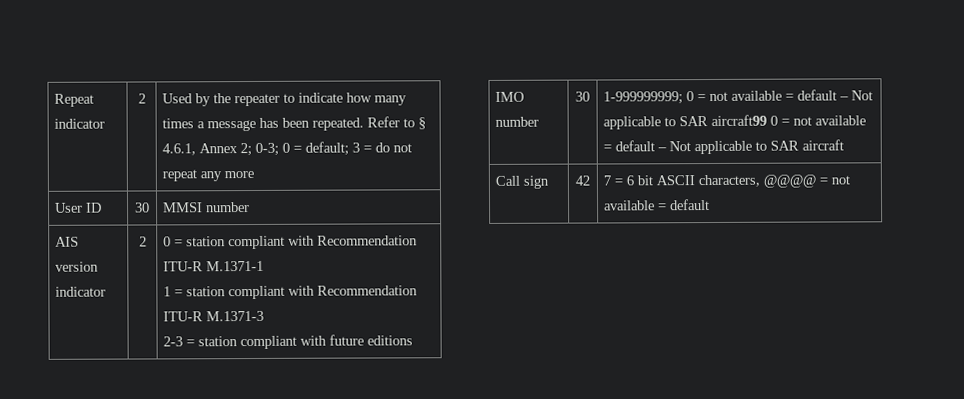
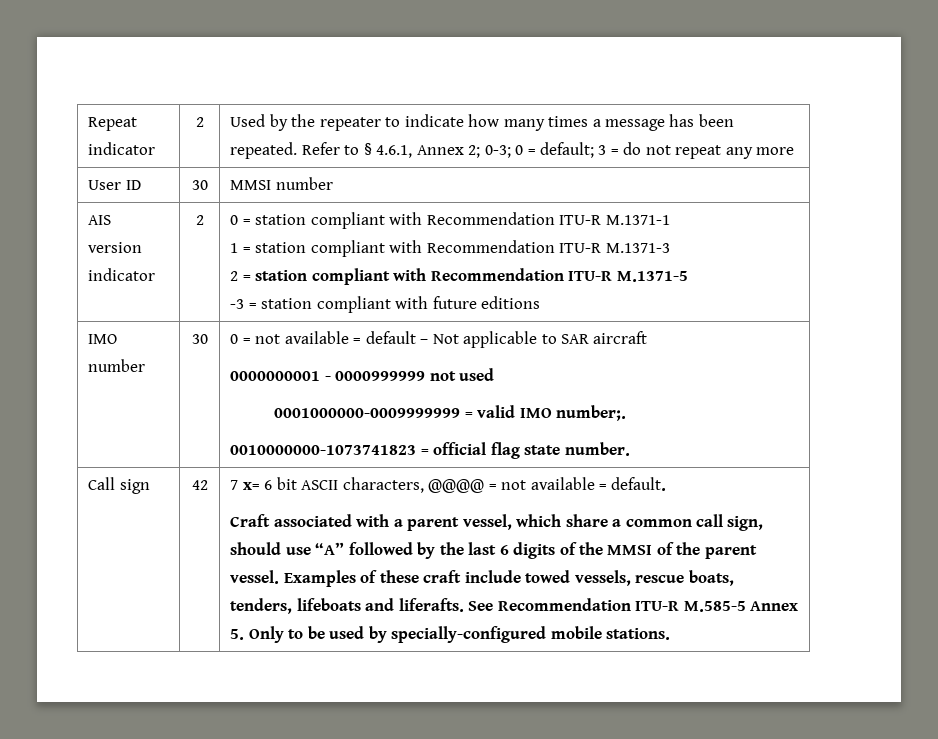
[162,336,183,347] 2-3 -> [230,268,688,285] [230,299,245,309] 2 = station compliant with Recommendation ITU-R M.1371-5 // -3
[602,89,873,105] [602,114,767,130] 1-999999999; 0 = not available = default – Not applicable to SAR aircraft99 -> (208, 339) none
(844, 145) none -> [230,368,495,381] [274,405,627,421] [230,442,630,459] // 0000000001 - 0000999999 not used // 0001000000-0009999999 = valid IMO number;. // 0010000000-1073741823 = official flag state number.
[613,178,623,186] = -> [242,482,260,490] x=
[669,199,710,211] default -> [611,477,667,491] [230,514,764,531] [230,542,757,559] [230,570,734,587] [230,598,799,614] [230,626,671,643] default. // Craft associated with a parent vessel, which share a common call sign, should use “A” followed by the last 6 digits of the MMSI of the parent vessel. Examples of these craft include towed vessels, rescue boats, tenders, lifeboats and liferafts. See Recommendation ITU-R M.585-5 Annex 5. Only to be used by specially-configured mobile stations.

